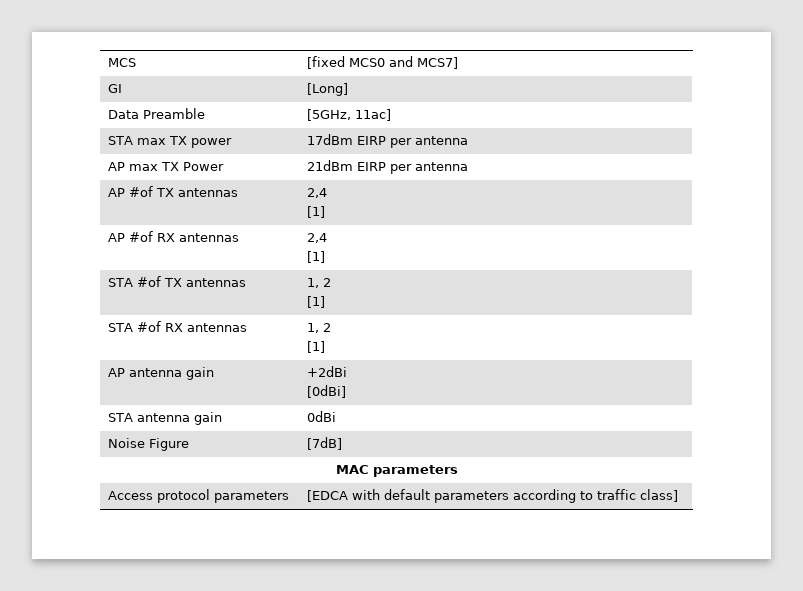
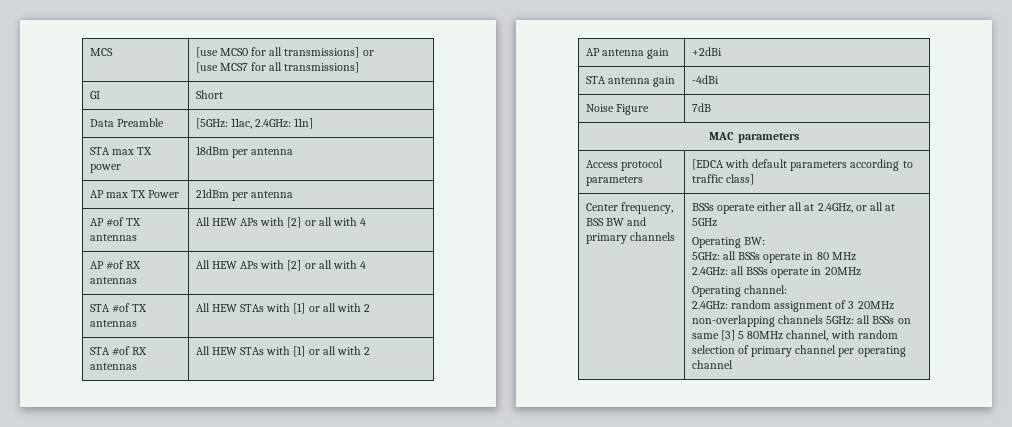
[307,56,459,69] [fixed MCS0 and MCS7] -> [195,47,374,58] [195,62,360,73] [use MCS0 for all transmissions] or // [use MCS7 for all transmissions]
[307,83,349,96] [Long] -> [195,90,223,99] Short
[307,109,392,121] [5GHz, 11ac] -> [195,118,314,129] [5GHz: 11ac, 2.4GHz: 11n]
[307,134,387,145] 17dBm EIRP -> [195,146,229,155] 18dBm
[357,162,387,171] EIRP -> (229, 193) none
[307,188,328,198] [307,206,326,218] [108,231,240,242] [307,233,328,243] [307,251,326,263] [108,276,247,287] [307,278,332,288] [307,296,326,308] 2,4 // [1] // AP #of RX antennas | 2,4 // [1] // STA #of TX antennas | 1, 2 // [1] -> [195,217,367,228] [89,260,142,270] [89,277,137,284] [195,260,367,271] [89,303,148,313] [89,320,137,327] [195,303,371,314] All HEW APs with [2] or all with 4 // AP #of RX antennas | All HEW APs with [2] or all with 4 // STA #of TX antennas | All HEW STAs with [1] or all with 2
[307,323,332,333] [307,341,326,353] 1, 2 // [1] -> [195,346,371,357] All HEW STAs with [1] or all with 2
[307,385,347,398] // [0dBi] -> (722, 51) none
[307,411,337,422] 0dBi -> [691,75,719,84] -4dBi
[307,437,343,450] [7dB] -> [691,103,711,112] 7dB
(679, 495) none -> [585,202,673,214] [585,217,647,226] [585,232,675,244] [691,202,896,214] [691,218,717,227] [691,237,765,248] [691,251,856,263] [691,266,861,278] [691,285,787,297] [691,300,894,312] [691,315,911,327] [691,330,898,341] [691,345,906,357] [691,360,733,369] // Center frequency, BSS BW and primary channels | BSSs operate either all at 2.4GHz, or all at 5GHz // Operating BW: // 5GHz: all BSSs operate in 80 MHz // 2.4GHz: all BSSs operate in 20MHz // Operating channel: // 2.4GHz: random assignment of 3 20MHz non-overlapping channels 5GHz: all BSSs on same [3] 5 80MHz channel, with random selection of primary channel per operating channel

